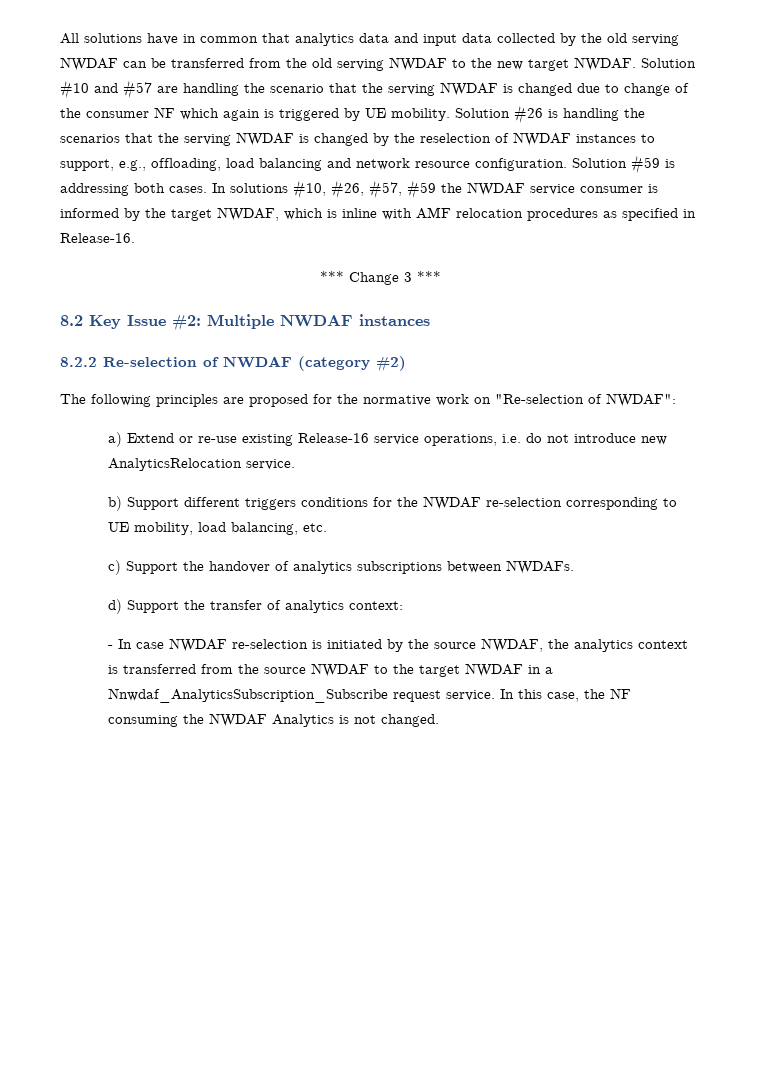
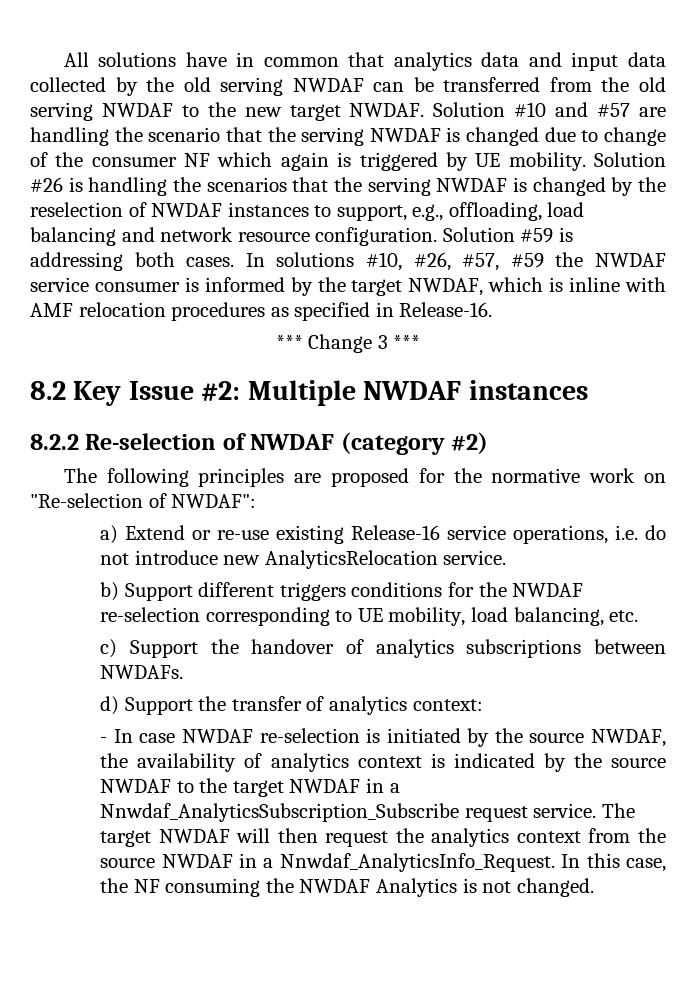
(570, 644) none -> [137,753,263,772] availability of
[123,664,234,674] transferred from -> [453,753,566,772] indicated by
(496, 695) none -> [601,803,635,818] [100,828,666,847] [100,853,555,872] The target NWDAF will then request the analytics context from the source NWDAF in a Nnwdaf_AnalyticsInfo_Request.

